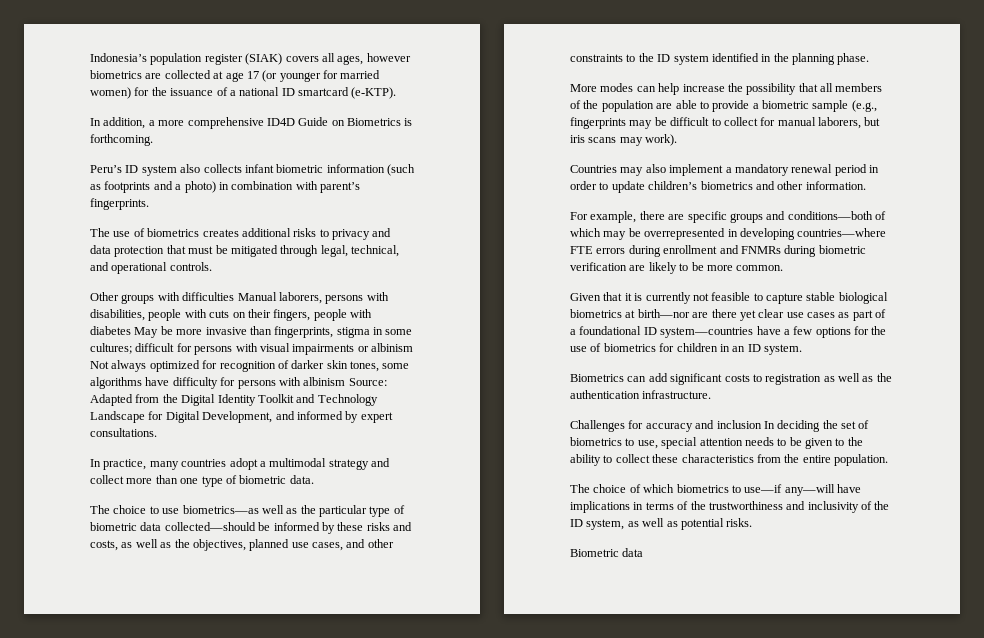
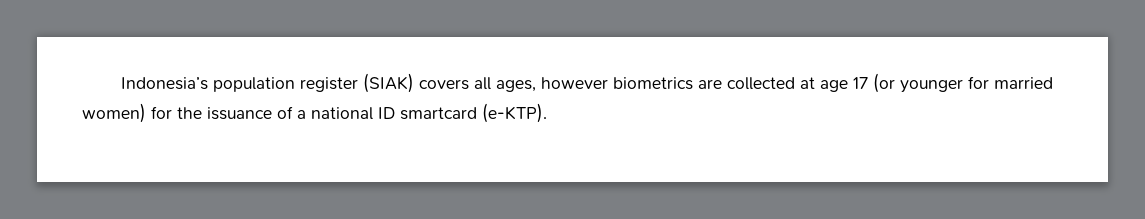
[90,117,413,129] [90,134,153,146] [90,164,415,176] [90,181,360,193] [90,198,149,210] [90,228,392,240] [90,245,399,257] [90,262,212,274] [90,292,389,304] [90,309,372,321] [90,326,413,338] [90,343,413,355] [90,360,410,372] [90,377,387,389] [90,394,378,406] [90,411,393,423] [90,428,157,437] [90,458,390,470] [90,475,314,487] [90,505,405,517] [90,522,412,534] [90,539,394,551] [570,53,870,65] [570,83,883,95] [570,100,877,112] [570,117,881,129] [570,134,678,146] [570,164,879,176] [570,181,866,193] [570,211,886,223] [570,228,887,240] [570,245,866,257] [570,262,784,274] [570,292,888,304] [570,309,887,321] [570,326,887,338] [570,343,802,355] [570,373,892,385] [570,390,712,399] [570,420,870,432] [570,437,863,449] [570,454,888,466] [570,484,861,496] [570,501,890,513] [570,518,753,530] [570,548,644,557] // In addition, a more comprehensive ID4D Guide on Biometrics is forthcoming. // Peru’s ID system also collects infant biometric information (such as footprints and a photo) in combination with parent’s fingerprints. // The use of biometrics creates additional risks to privacy and data protection that must be mitigated through legal, technical, and operational controls. // Other groups with difficulties Manual laborers, persons with disabilities, people with cuts on their fingers, people with diabetes May be more invasive than fingerprints, stigma in some cultures; difficult for persons with visual impairments or albinism Not always optimized for recognition of darker skin tones, some algorithms have difficulty for persons with albinism Source: Adapted from the Digital Identity Toolkit and Technology Landscape for Digital Development, and informed by expert consultations. // In practice, many countries adopt a multimodal strategy and collect more than one type of biometric data. // The choice to use biometrics—as well as the particular type of biometric data collected—should be informed by these risks and costs, as well as the objectives, planned use cases, and other constraints to the ID system identified in the planning phase. // More modes can help increase the possibility that all members of the population are able to provide a biometric sample (e.g., fingerprints may be difficult to collect for manual laborers, but iris scans may work). // Countries may also implement a mandatory renewal period in order to update children’s biometrics and other information. // For example, there are specific groups and conditions—both of which may be overrepresented in developing countries—where FTE errors during enrollment and FNMRs during biometric verification are likely to be more common. // Given that it is currently not feasible to capture stable biological biometrics at birth—nor are there yet clear use cases as part of a foundational ID system—countries have a few options for the use of biometrics for children in an ID system. // Biometrics can add significant costs to registration as well as the authentication infrastructure. // Challenges for accuracy and inclusion In deciding the set of biometrics to use, special attention needs to be given to the ability to collect these characteristics from the entire population. // The choice of which biometrics to use—if any—will have implications in terms of the trustworthiness and inclusivity of the ID system, as well as potential risks. // Biometric data -> (547, 113) none

